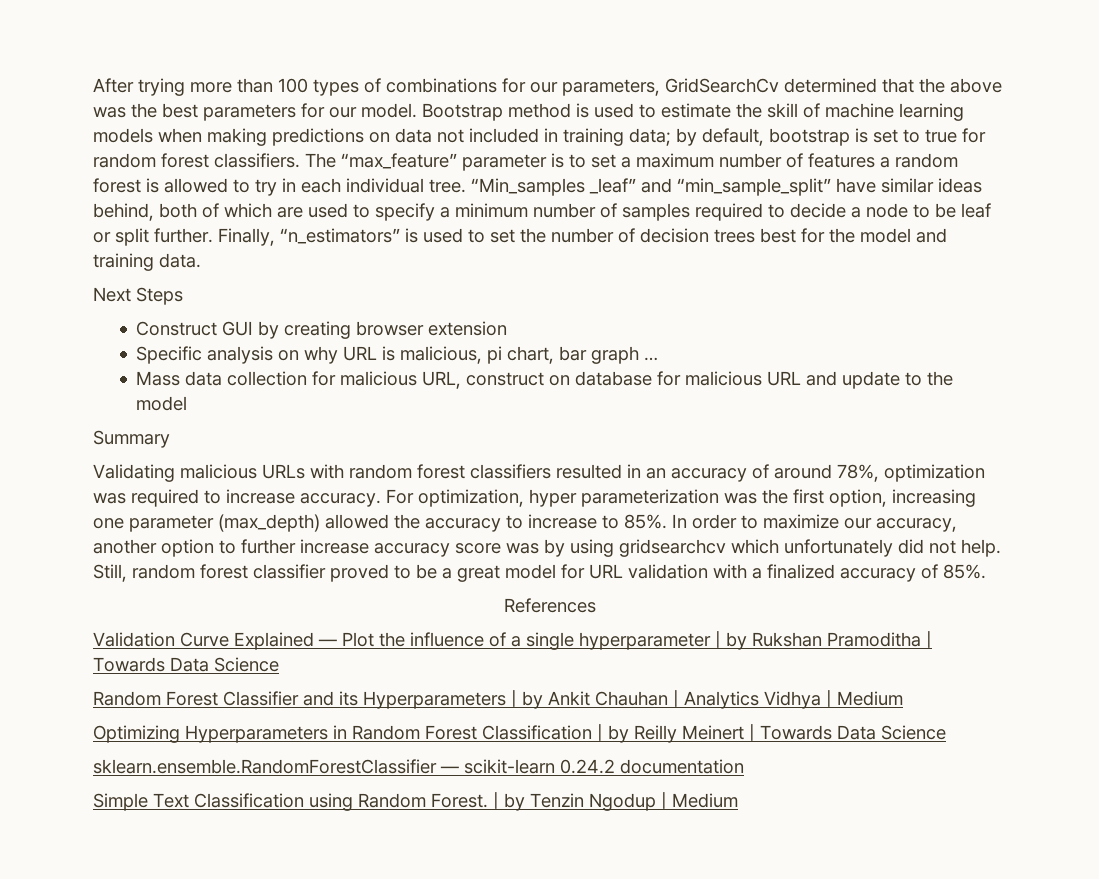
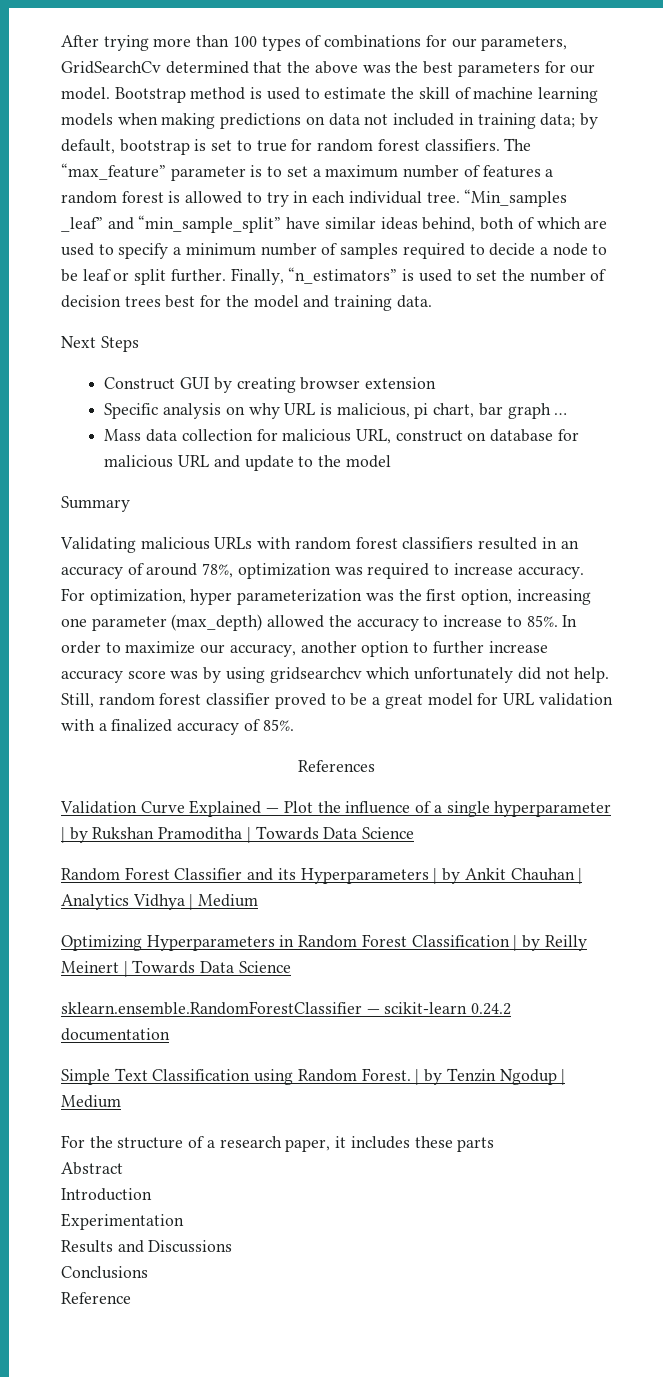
(738, 800) none -> [61,1135,495,1152] [61,1162,123,1175] [61,1188,152,1201] [61,1213,184,1230] [61,1240,233,1253] [61,1266,148,1279] [61,1292,131,1304] // For the structure of a research paper, it includes these parts // Abstract // Introduction // Experimentation // Results and Discussions // Conclusions // Reference

